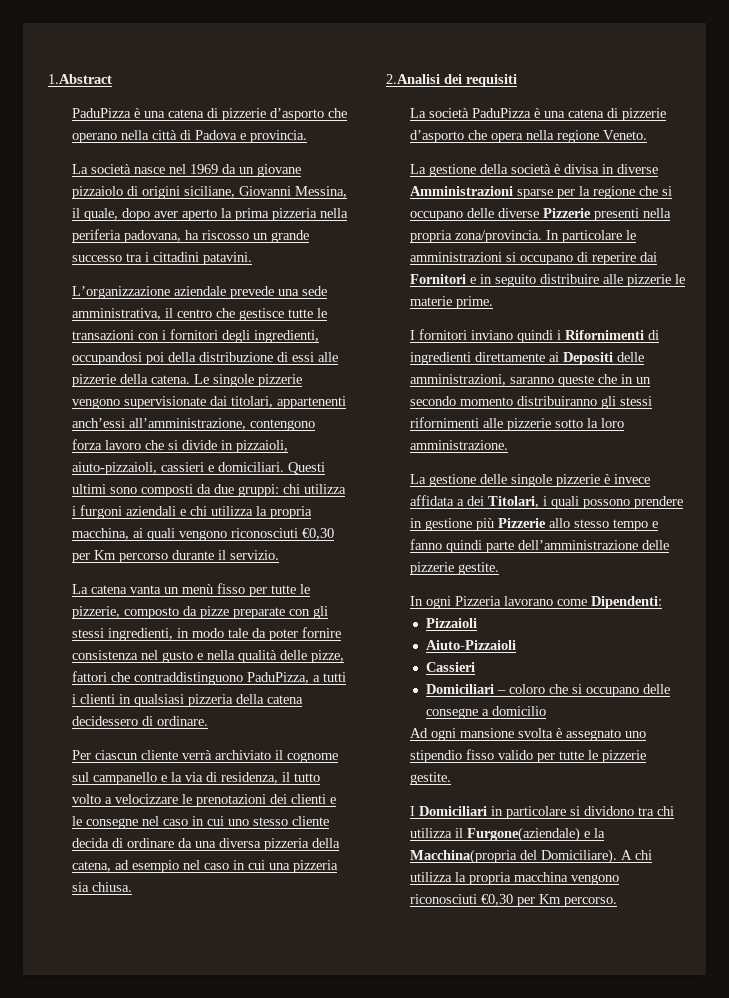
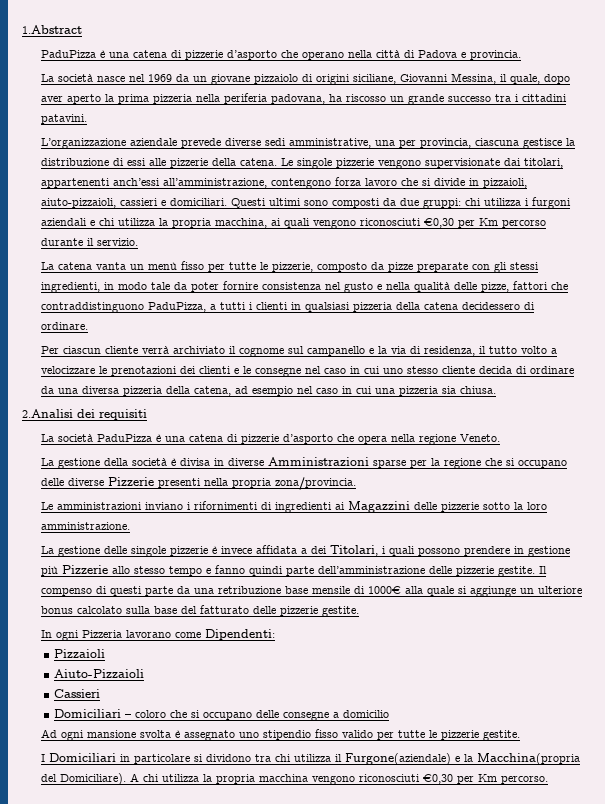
[277,286,327,296] [71,308,327,321] [71,329,319,343] [71,352,196,365] una sede amministrativa, il centro che gestisce tutte le transazioni con i fornitori degli ingredienti, occupandosi poi della -> [225,138,576,149] diverse sedi amministrative, una per provincia, ciascuna gestisce la
[545,230,636,243] [409,252,657,265] [409,274,685,287] [409,296,493,309] [409,329,659,343] [409,352,644,365] [409,374,651,387] [409,396,652,409] [409,417,503,428] In particolare le amministrazioni si occupano di reperire dai Fornitori e in seguito distribuire alle pizzerie le materie prime. // I fornitori inviano quindi i Rifornimenti di ingredienti direttamente ai Depositi delle amministrazioni, saranno queste che in un secondo momento distribuiranno gli stessi rifornimenti alle -> [41,501,438,513] // Le amministrazioni inviano i rifornimenti di ingredienti ai Magazzini delle
(499, 568) none -> [539,566,548,574] [41,586,583,597] [41,605,360,617] Il compenso di questi parte da una retribuzione base mensile di 1000€ alla quale si aggiunge un ulteriore bonus calcolato sulla base del fatturato delle pizzerie gestite.

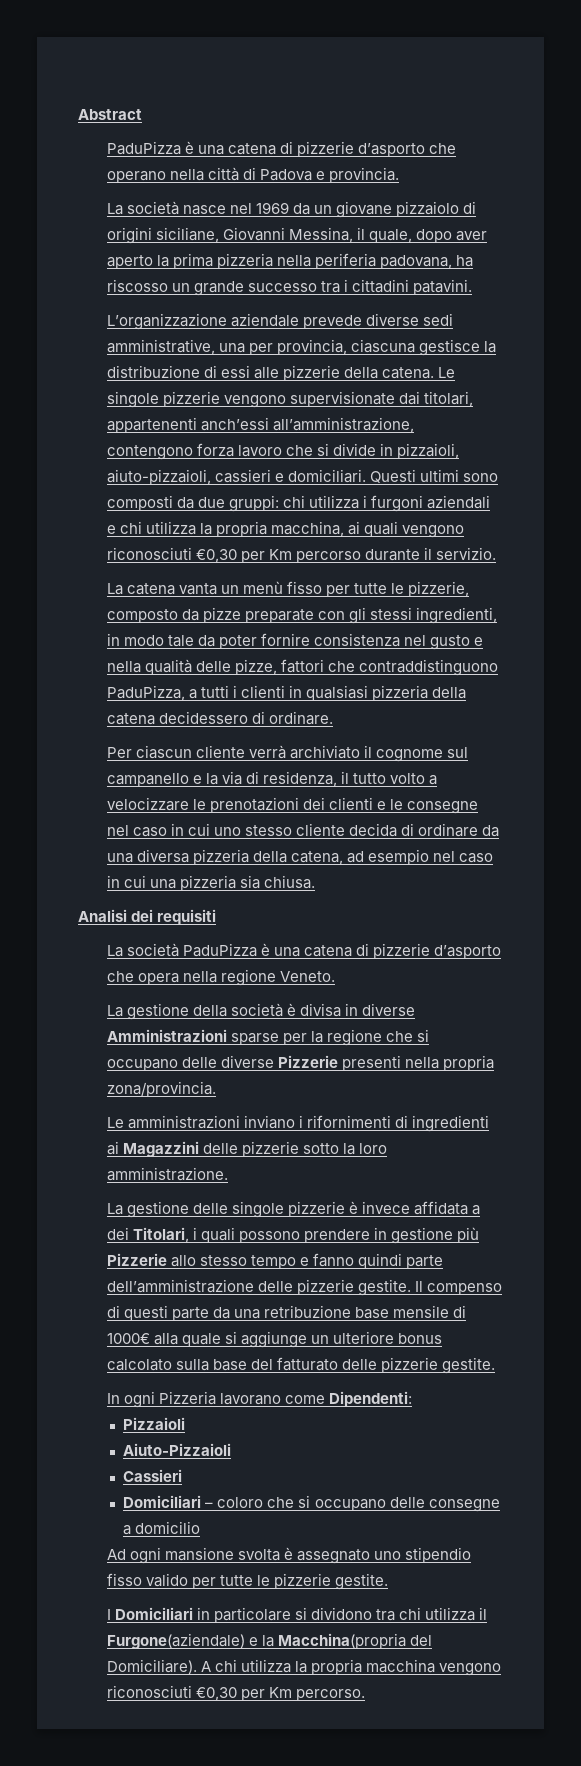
[22,25,82,34] 1.Abstract -> [78,109,142,120] Abstract
[22,409,73,418] 2.Analisi -> [78,909,127,922] Analisi

